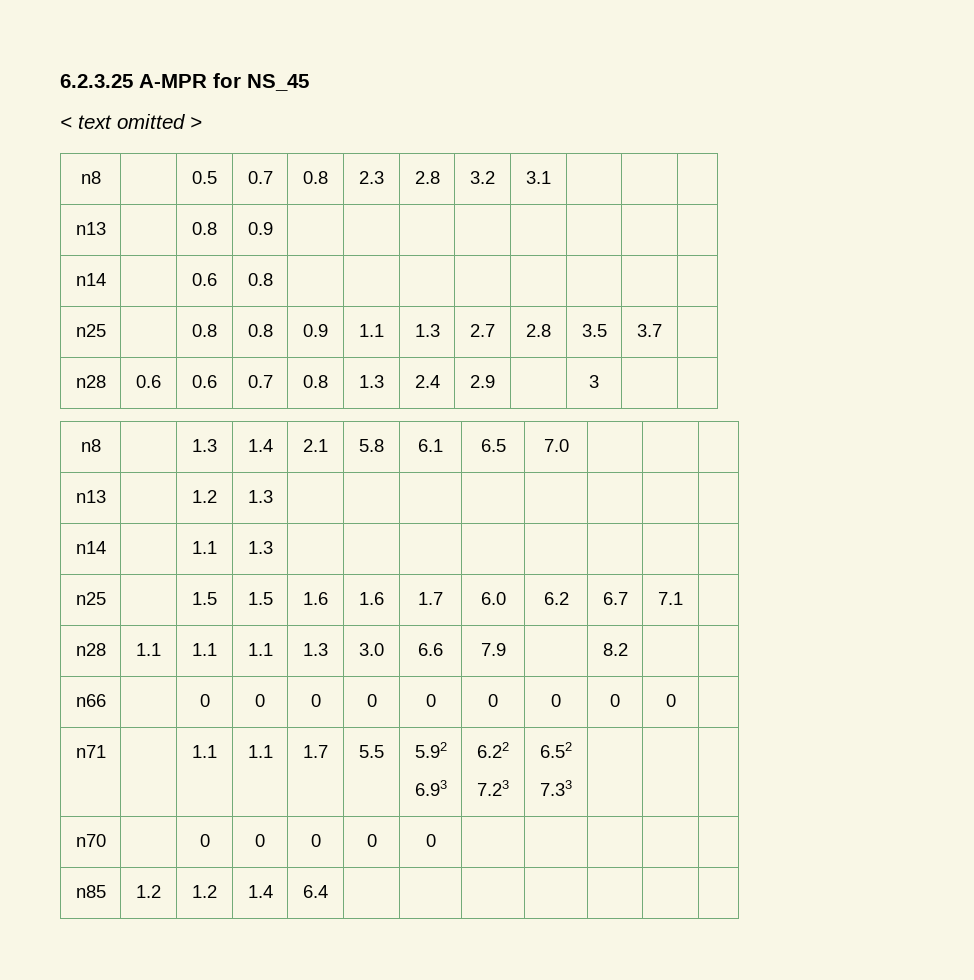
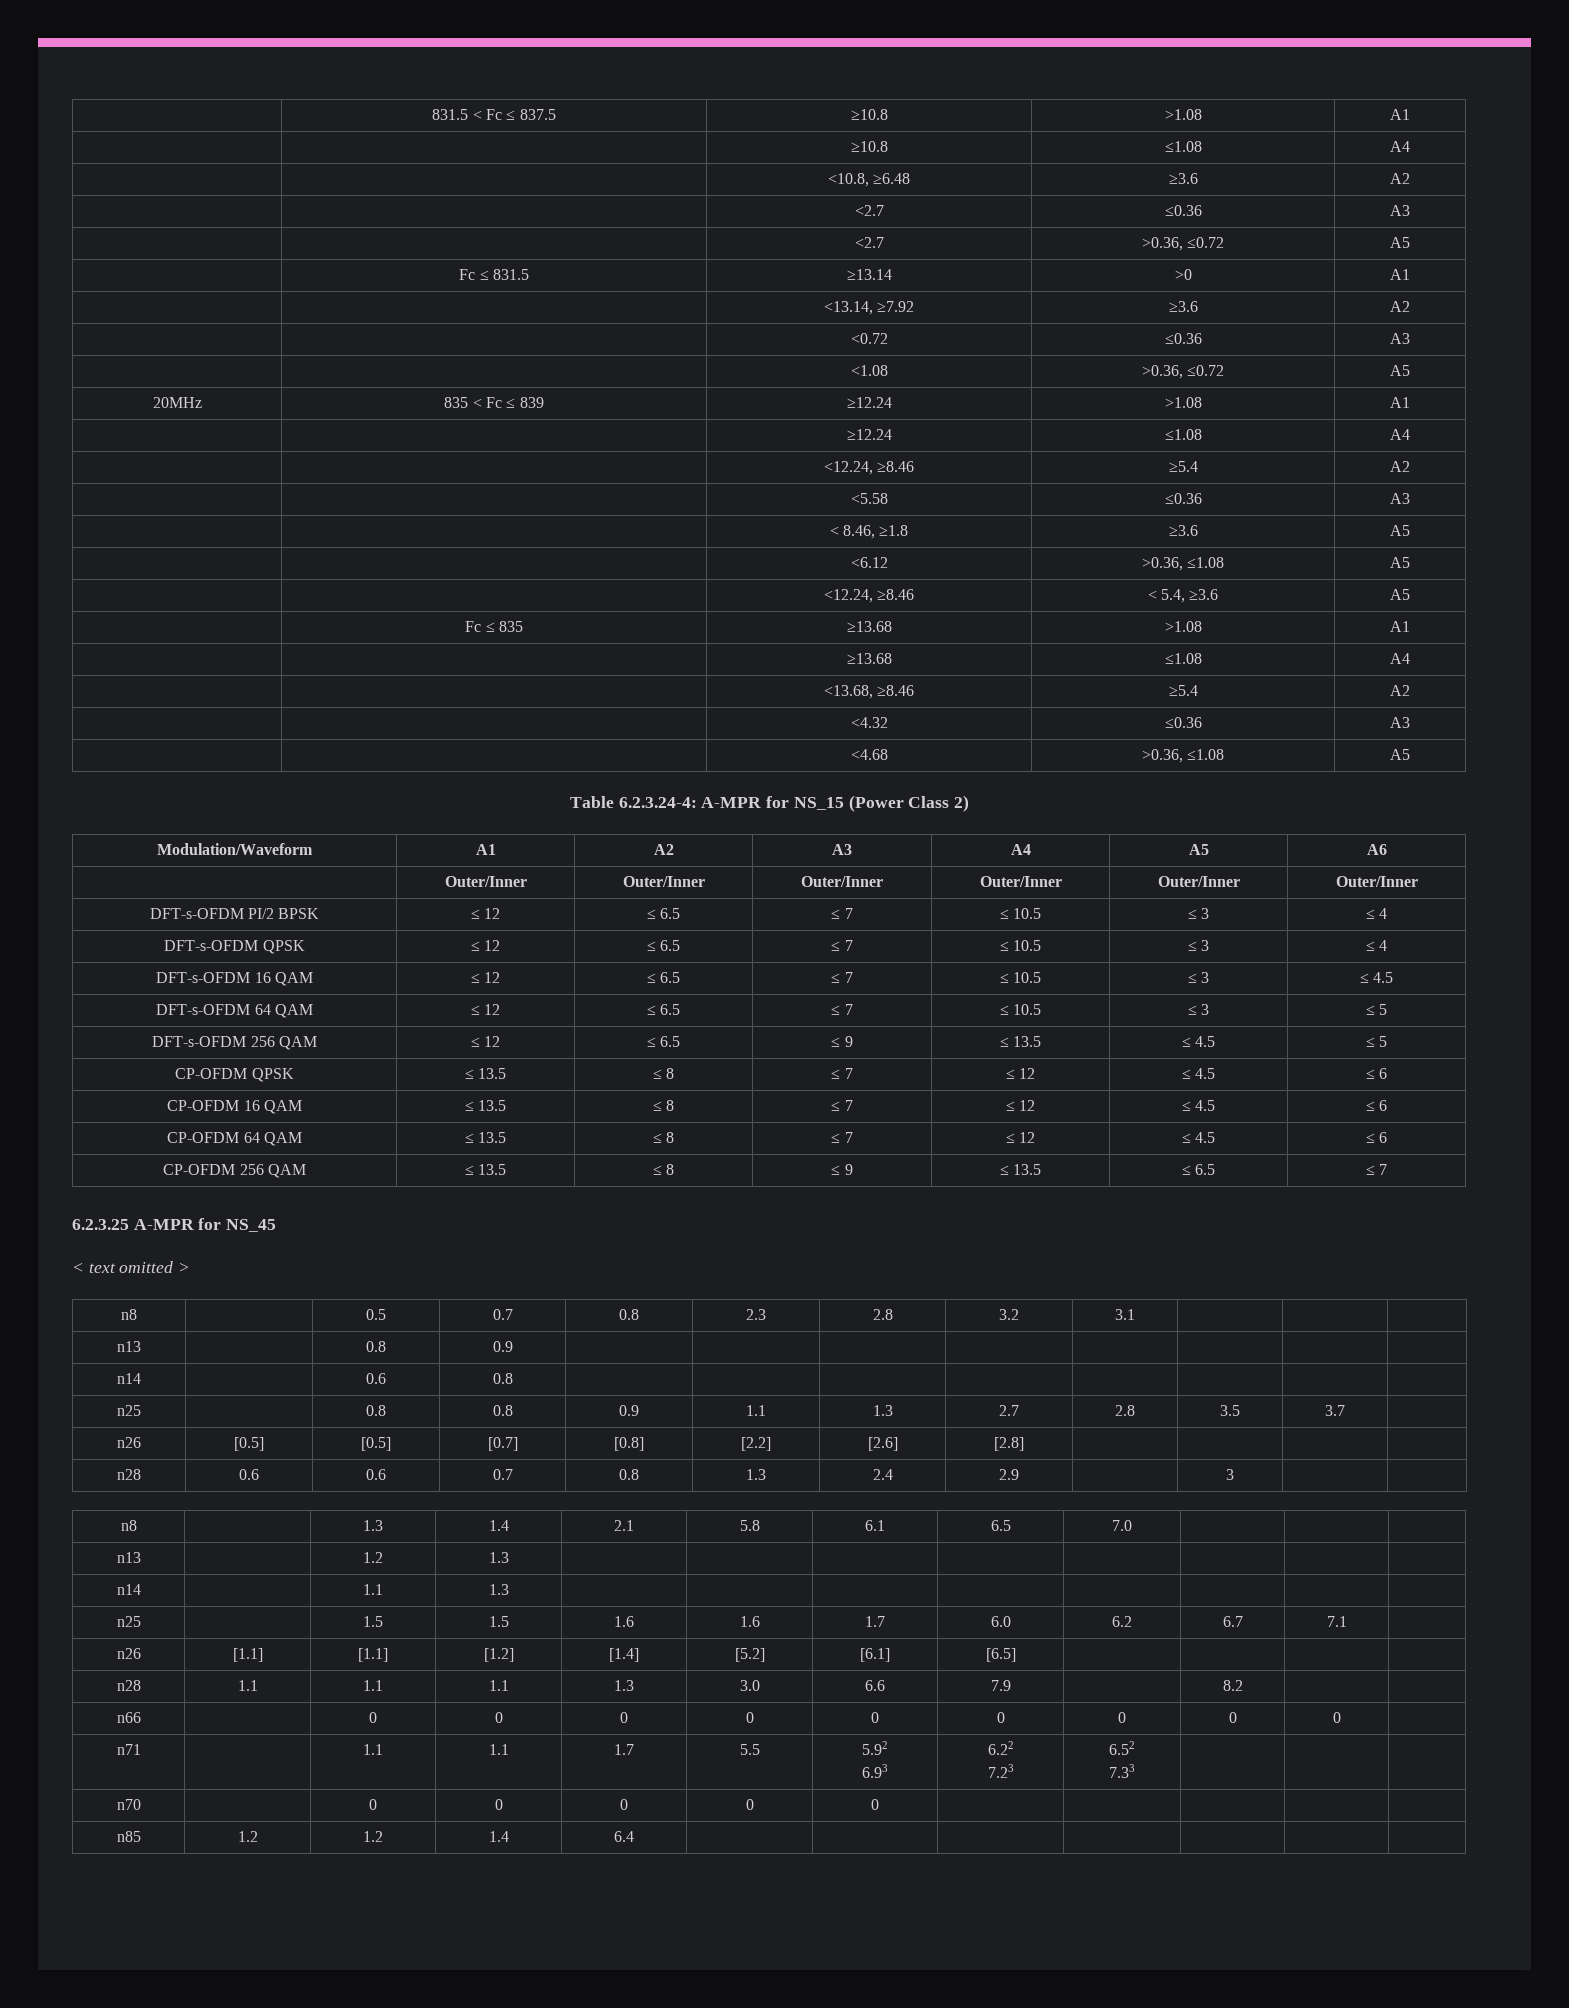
(60, 81) none -> [432,109,556,120] [850,109,888,120] [1164,109,1202,120] [1390,109,1410,120] [850,141,888,152] [1164,141,1202,152] [1390,141,1410,152] [827,173,911,187] [1168,173,1198,184] [1390,173,1410,184] [854,205,884,216] [1164,205,1202,216] [1390,205,1410,216] [854,237,884,248] [1141,237,1225,251] [1390,237,1410,248] [459,269,529,280] [846,269,892,280] [1174,269,1192,280] [1390,269,1410,280] [823,301,915,315] [1168,301,1198,312] [1390,301,1410,312] [850,333,888,344] [1164,333,1202,344] [1390,333,1410,344] [850,365,888,376] [1141,365,1225,379] [1390,365,1410,376] [152,397,202,408] [444,397,544,408] [846,397,892,408] [1164,397,1202,408] [1390,397,1410,408] [846,429,892,440] [1164,429,1202,440] [1390,429,1410,440] [823,461,915,475] [1168,461,1198,472] [1390,461,1410,472] [850,493,888,504] [1164,493,1202,504] [1390,493,1410,504] [829,525,909,539] [1168,525,1198,536] [1390,525,1410,536] [850,557,888,568] [1141,557,1225,571] [1390,557,1410,568] [823,589,915,603] [1147,589,1219,603] [1390,589,1410,600] [465,621,523,632] [846,621,892,632] [1164,621,1202,632] [1390,621,1410,632] [846,653,892,664] [1164,653,1202,664] [1390,653,1410,664] [823,685,915,699] [1168,685,1198,696] [1390,685,1410,696] [850,717,888,728] [1164,717,1202,728] [1390,717,1410,728] [850,749,888,760] [1141,749,1225,763] [1390,749,1410,760] [569,795,970,812] [157,843,313,855] [475,844,496,855] [653,844,674,855] [832,844,852,855] [1010,844,1031,855] [1188,844,1209,855] [1366,844,1387,855] [444,876,527,887] [622,876,705,887] [801,876,883,887] [979,876,1062,887] [1157,876,1240,887] [1335,876,1418,887] [149,908,320,919] [470,908,501,919] [646,908,681,919] [831,908,853,919] [999,908,1042,919] [1187,908,1210,919] [1365,908,1388,919] [164,940,305,954] [470,940,501,951] [646,940,681,951] [831,940,853,951] [999,940,1042,951] [1187,940,1210,951] [1365,940,1388,951] [156,972,313,986] [470,972,501,983] [646,972,681,983] [831,972,853,983] [999,972,1042,983] [1187,972,1210,983] [1359,972,1394,983] [156,1004,313,1018] [470,1004,501,1015] [646,1004,681,1015] [831,1004,853,1015] [999,1004,1042,1015] [1187,1004,1210,1015] [1365,1004,1388,1015] [152,1036,317,1050] [470,1036,501,1047] [646,1036,681,1047] [831,1036,853,1047] [999,1036,1042,1047] [1181,1036,1216,1047] [1365,1036,1388,1047] [175,1068,294,1082] [464,1068,507,1079] [652,1068,675,1079] [831,1068,853,1079] [1005,1068,1036,1079] [1181,1068,1216,1079] [1365,1068,1388,1079] [167,1100,302,1114] [464,1100,507,1111] [652,1100,675,1111] [831,1100,853,1111] [1005,1100,1036,1111] [1181,1100,1216,1111] [1365,1100,1388,1111] [167,1132,302,1146] [464,1132,507,1143] [652,1132,675,1143] [831,1132,853,1143] [1005,1132,1036,1143] [1181,1132,1216,1143] [1365,1132,1388,1143] [163,1164,306,1178] [464,1164,507,1175] [652,1164,675,1175] [831,1164,853,1175] [999,1164,1042,1175] [1181,1164,1216,1175] [1365,1164,1388,1175] | 831.5 < Fc ≤ 837.5 | ≥10.8 | >1.08 | A1 // | | ≥10.8 | ≤1.08 | A4 // | | <10.8, ≥6.48 | ≥3.6 | A2 // | | <2.7 | ≤0.36 | A3 // | | <2.7 | >0.36, ≤0.72 | A5 // | Fc ≤ 831.5 | ≥13.14 | >0 | A1 // | | <13.14, ≥7.92 | ≥3.6 | A2 // | | <0.72 | ≤0.36 | A3 // | | <1.08 | >0.36, ≤0.72 | A5 // 20MHz | 835 < Fc ≤ 839 | ≥12.24 | >1.08 | A1 // | | ≥12.24 | ≤1.08 | A4 // | | <12.24, ≥8.46 | ≥5.4 | A2 // | | <5.58 | ≤0.36 | A3 // | | < 8.46, ≥1.8 | ≥3.6 | A5 // | | <6.12 | >0.36, ≤1.08 | A5 // | | <12.24, ≥8.46 | < 5.4, ≥3.6 | A5 // | Fc ≤ 835 | ≥13.68 | >1.08 | A1 // | | ≥13.68 | ≤1.08 | A4 // | | <13.68, ≥8.46 | ≥5.4 | A2 // | | <4.32 | ≤0.36 | A3 // | | <4.68 | >0.36, ≤1.08 | A5 // Table 6.2.3.24-4: A-MPR for NS_15 (Power Class 2) // Modulation/Waveform | A1 | A2 | A3 | A4 | A5 | A6 // | Outer/Inner | Outer/Inner | Outer/Inner | Outer/Inner | Outer/Inner | Outer/Inner // DFT-s-OFDM PI/2 BPSK | ≤ 12 | ≤ 6.5 | ≤ 7 | ≤ 10.5 | ≤ 3 | ≤ 4 // DFT-s-OFDM QPSK | ≤ 12 | ≤ 6.5 | ≤ 7 | ≤ 10.5 | ≤ 3 | ≤ 4 // DFT-s-OFDM 16 QAM | ≤ 12 | ≤ 6.5 | ≤ 7 | ≤ 10.5 | ≤ 3 | ≤ 4.5 // DFT-s-OFDM 64 QAM | ≤ 12 | ≤ 6.5 | ≤ 7 | ≤ 10.5 | ≤ 3 | ≤ 5 // DFT-s-OFDM 256 QAM | ≤ 12 | ≤ 6.5 | ≤ 9 | ≤ 13.5 | ≤ 4.5 | ≤ 5 // CP-OFDM QPSK | ≤ 13.5 | ≤ 8 | ≤ 7 | ≤ 12 | ≤ 4.5 | ≤ 6 // CP-OFDM 16 QAM | ≤ 13.5 | ≤ 8 | ≤ 7 | ≤ 12 | ≤ 4.5 | ≤ 6 // CP-OFDM 64 QAM | ≤ 13.5 | ≤ 8 | ≤ 7 | ≤ 12 | ≤ 4.5 | ≤ 6 // CP-OFDM 256 QAM | ≤ 13.5 | ≤ 8 | ≤ 9 | ≤ 13.5 | ≤ 6.5 | ≤ 7 //
(662, 330) none -> [117,1437,141,1448] [234,1437,264,1451] [361,1437,391,1451] [487,1437,518,1451] [614,1437,644,1451] [741,1437,771,1451] [867,1437,898,1451] [994,1437,1024,1451] // n26 | [0.5] | [0.5] | [0.7] | [0.8] | [2.2] | [2.6] | [2.8] | | | |
(683, 598) none -> [116,1648,141,1659] [232,1648,263,1662] [358,1648,388,1662] [483,1648,514,1662] [609,1648,639,1662] [734,1648,765,1662] [860,1648,890,1662] [985,1648,1016,1662] // n26 | [1.1] | [1.1] | [1.2] | [1.4] | [5.2] | [6.1] | [6.5] | | | |

